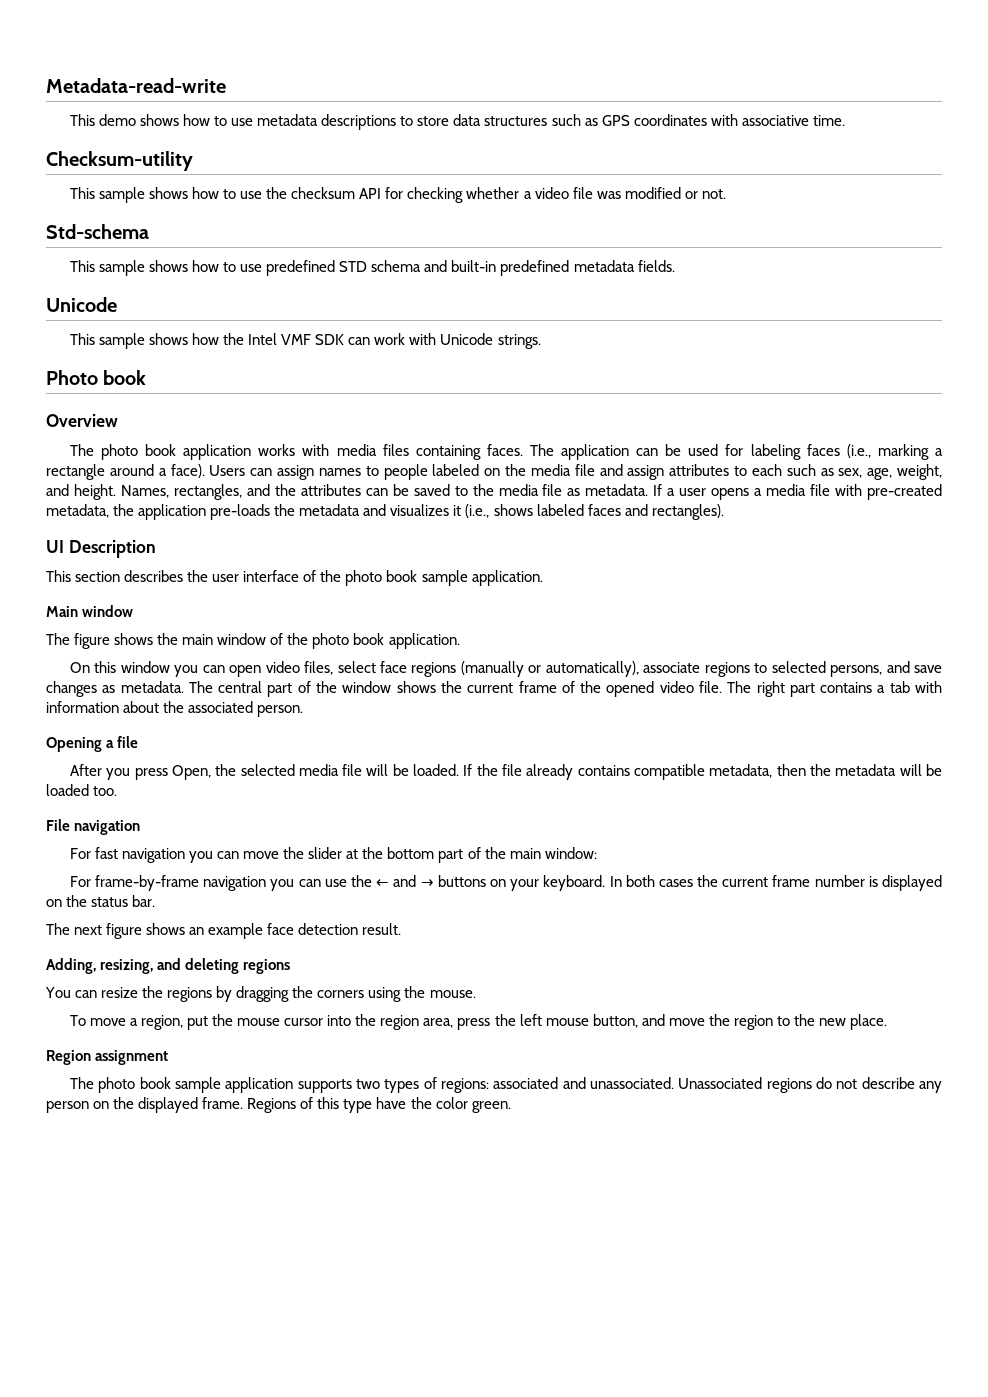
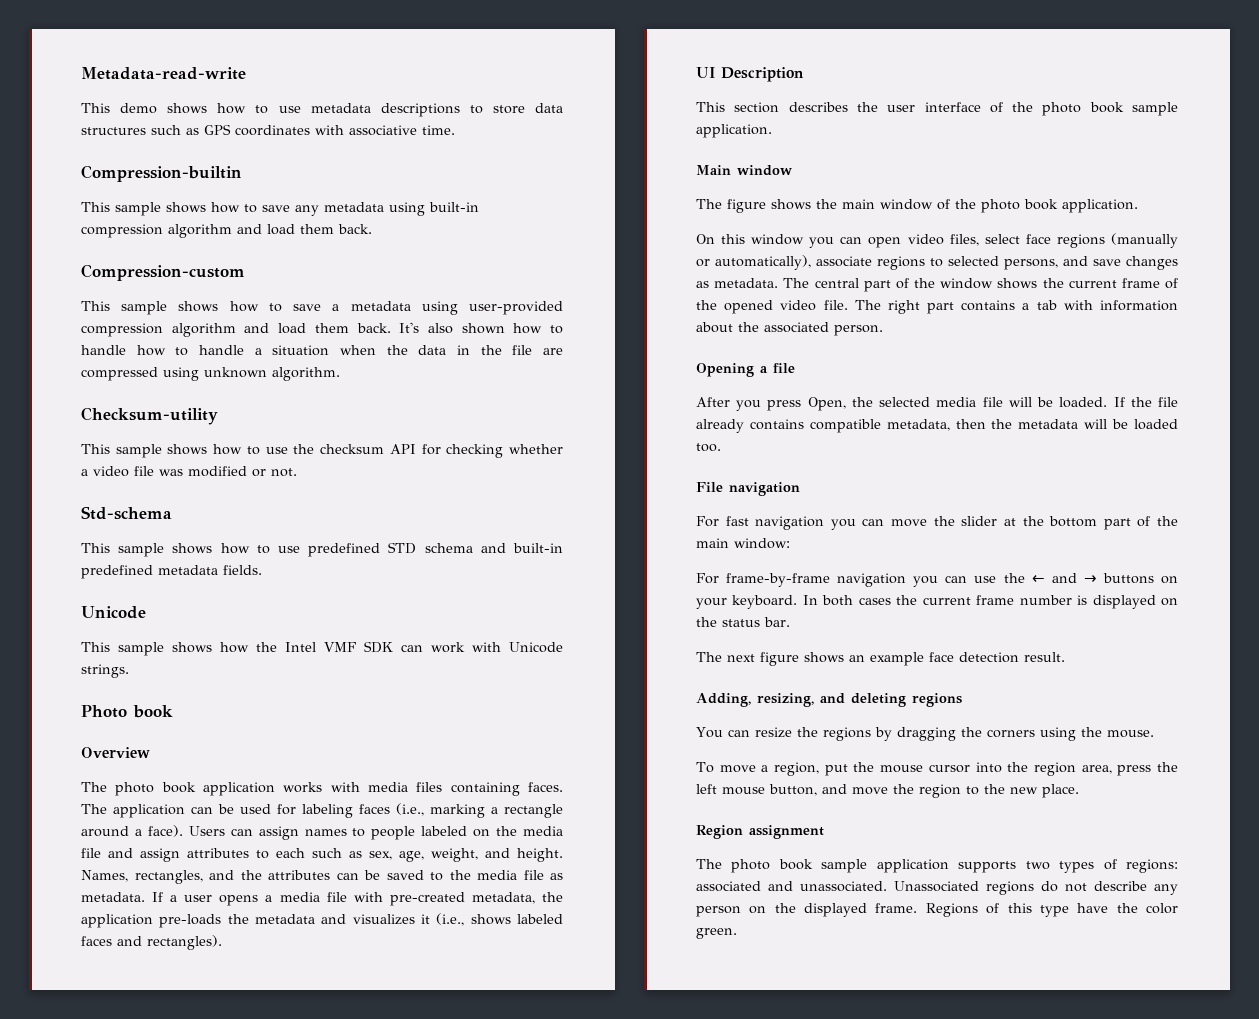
(845, 120) none -> [81,165,242,182] [81,202,479,216] [81,224,372,238] [81,264,245,281] [81,301,563,315] [81,322,563,337] [81,345,564,356] [81,367,340,381] // Compression-builtin // This sample shows how to save any metadata using built-in compression algorithm and load them back. // Compression-custom // This sample shows how to save a metadata using user-provided compression algorithm and load them back. It's also shown how to handle how to handle a situation when the data in the file are compressed using unknown algorithm.

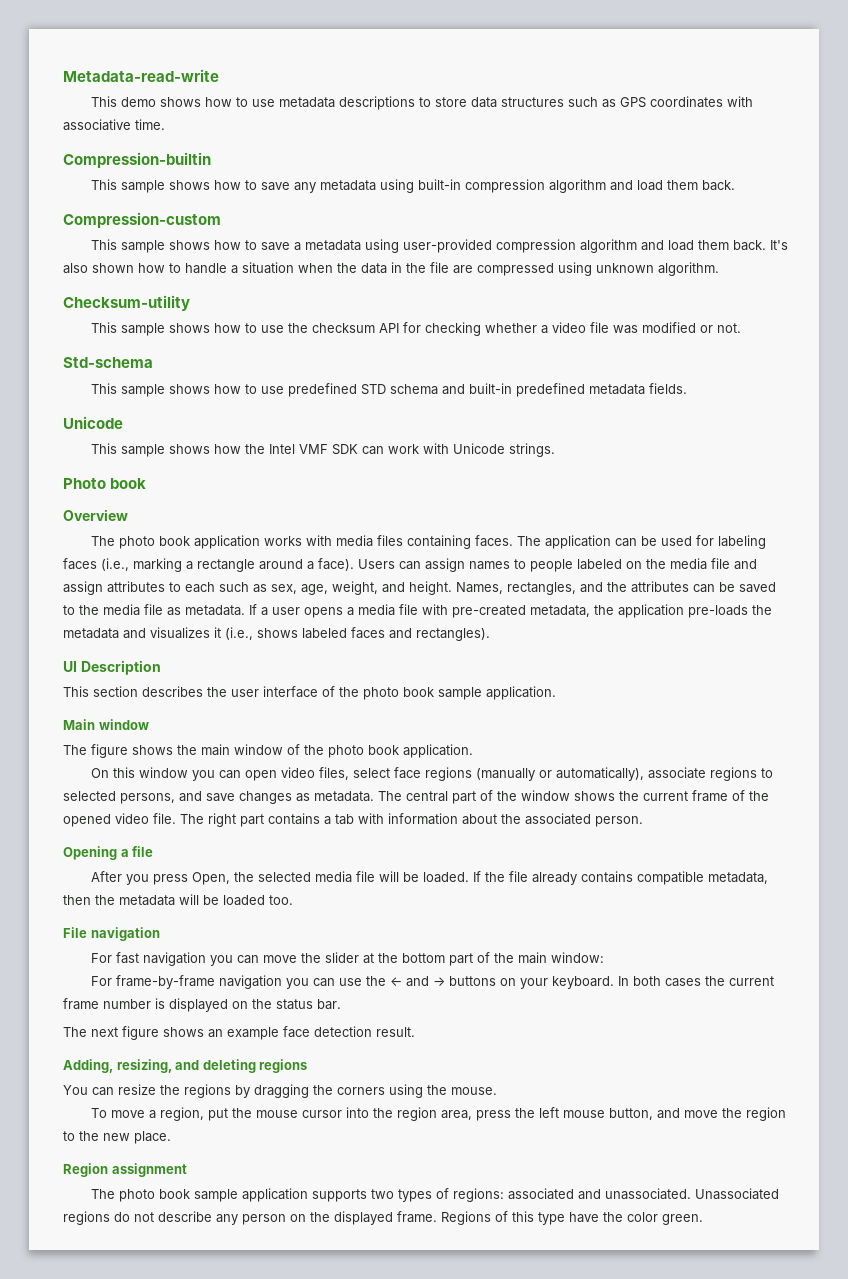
[136,345,244,356] how to handle -> (227, 268) none

